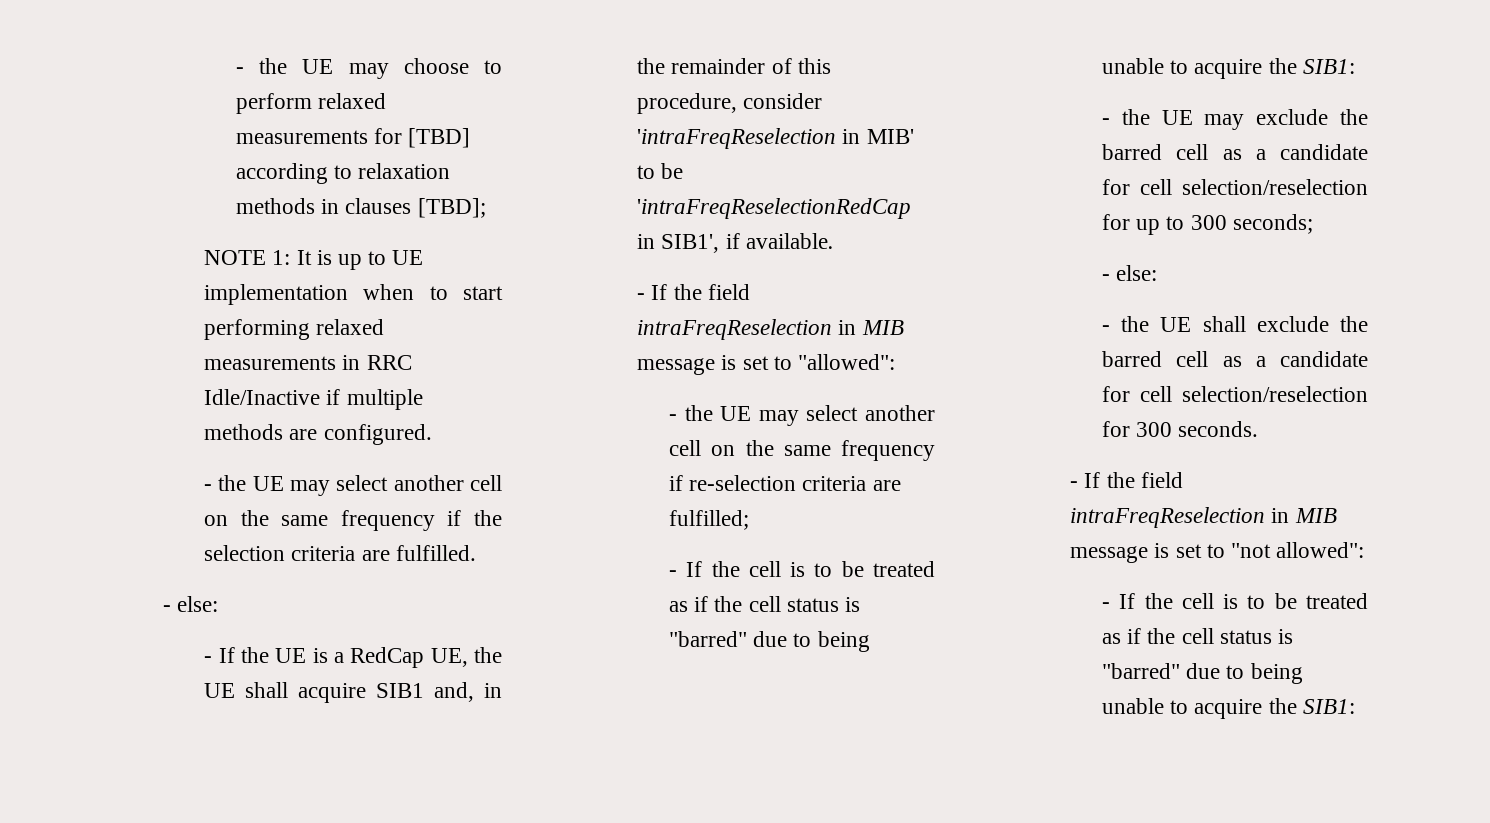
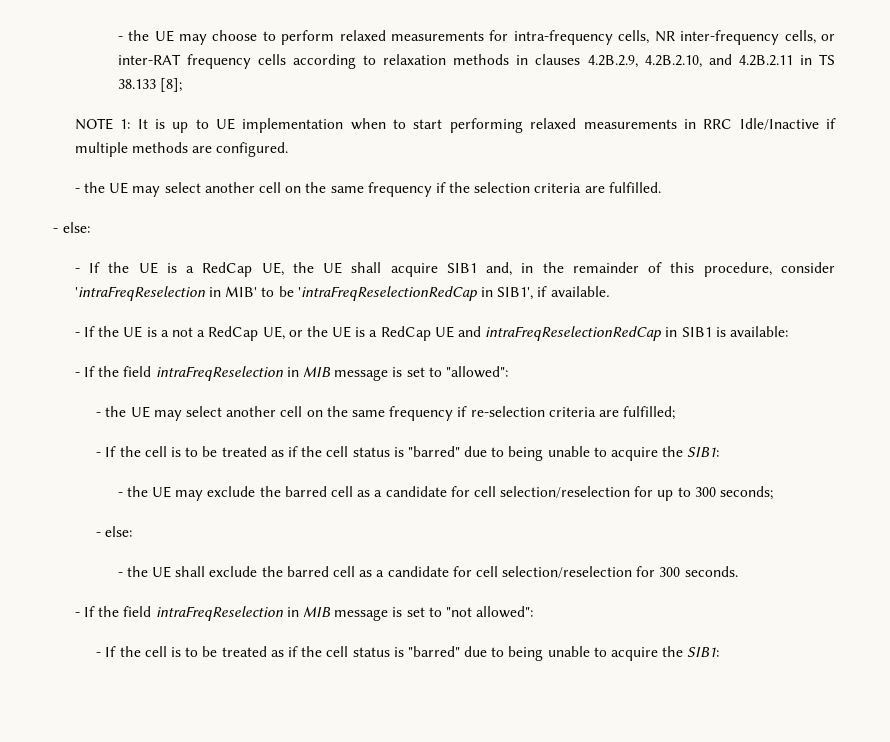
[408,128,471,148] [TBD] -> [513,30,835,45] [117,54,286,69] intra-frequency cells, NR inter-frequency cells, or inter-RAT frequency cells
[417,198,486,218] [TBD]; -> [587,54,835,68] [117,78,182,92] 4.2B.2.9, 4.2B.2.10, and 4.2B.2.11 in TS 38.133 [8];
(834, 241) none -> [74,326,788,341] // - If the UE is a not a RedCap UE, or the UE is a RedCap UE and intraFreqReselectionRedCap in SIB1 is available:

